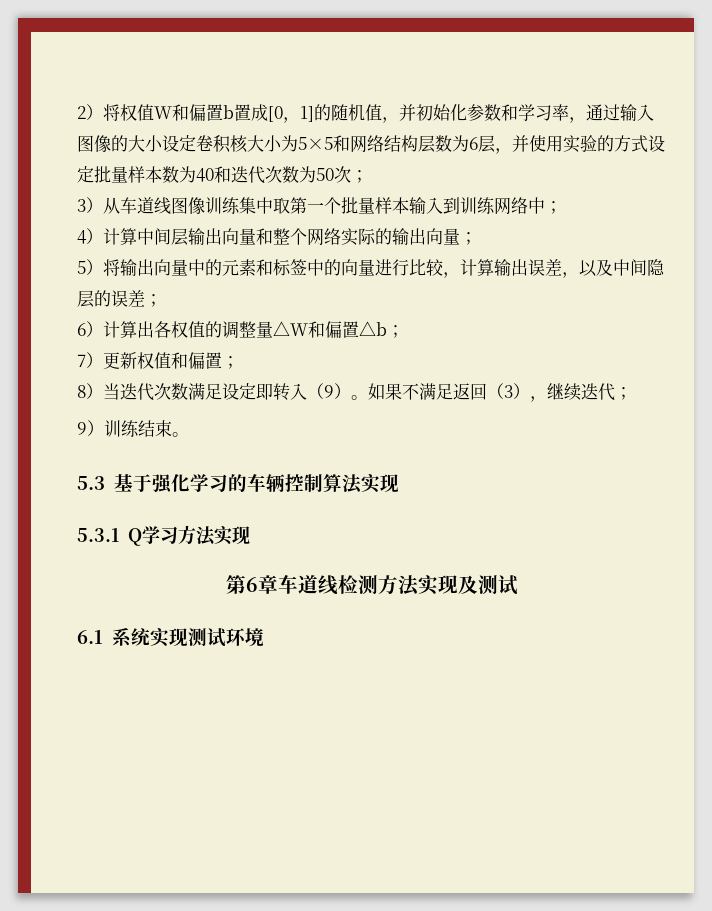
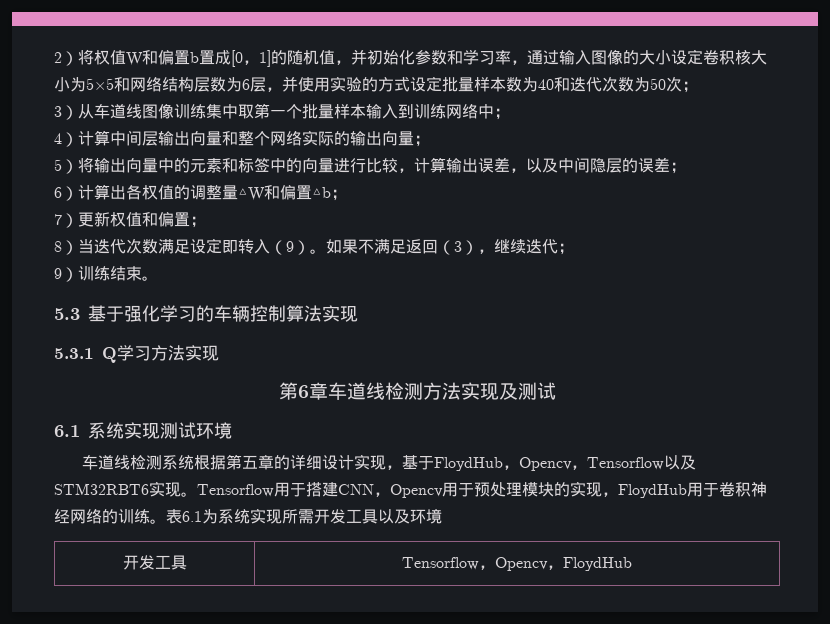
(264, 637) none -> [81,454,696,471] [54,481,767,498] [54,508,442,524] [122,555,187,570] [402,557,632,571] // 车道线检测系统根据第五章的详细设计实现，基于FloydHub，Opencv，Tensorflow以及STM32RBT6实现。Tensorflow用于搭建CNN，Opencv用于预处理模块的实现，FloydHub用于卷积神经网络的训练。表6.1为系统实现所需开发工具以及环境 // 开发工具 | Tensorflow，Opencv，FloydHub

